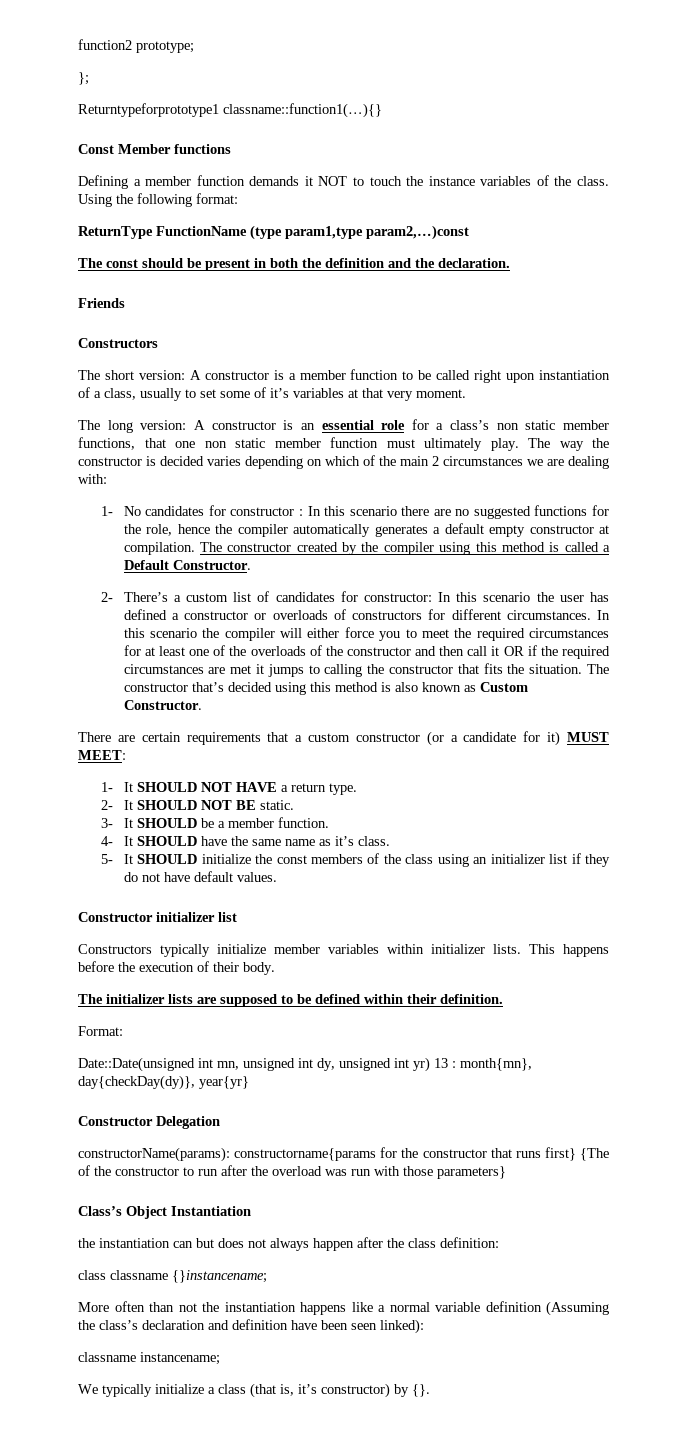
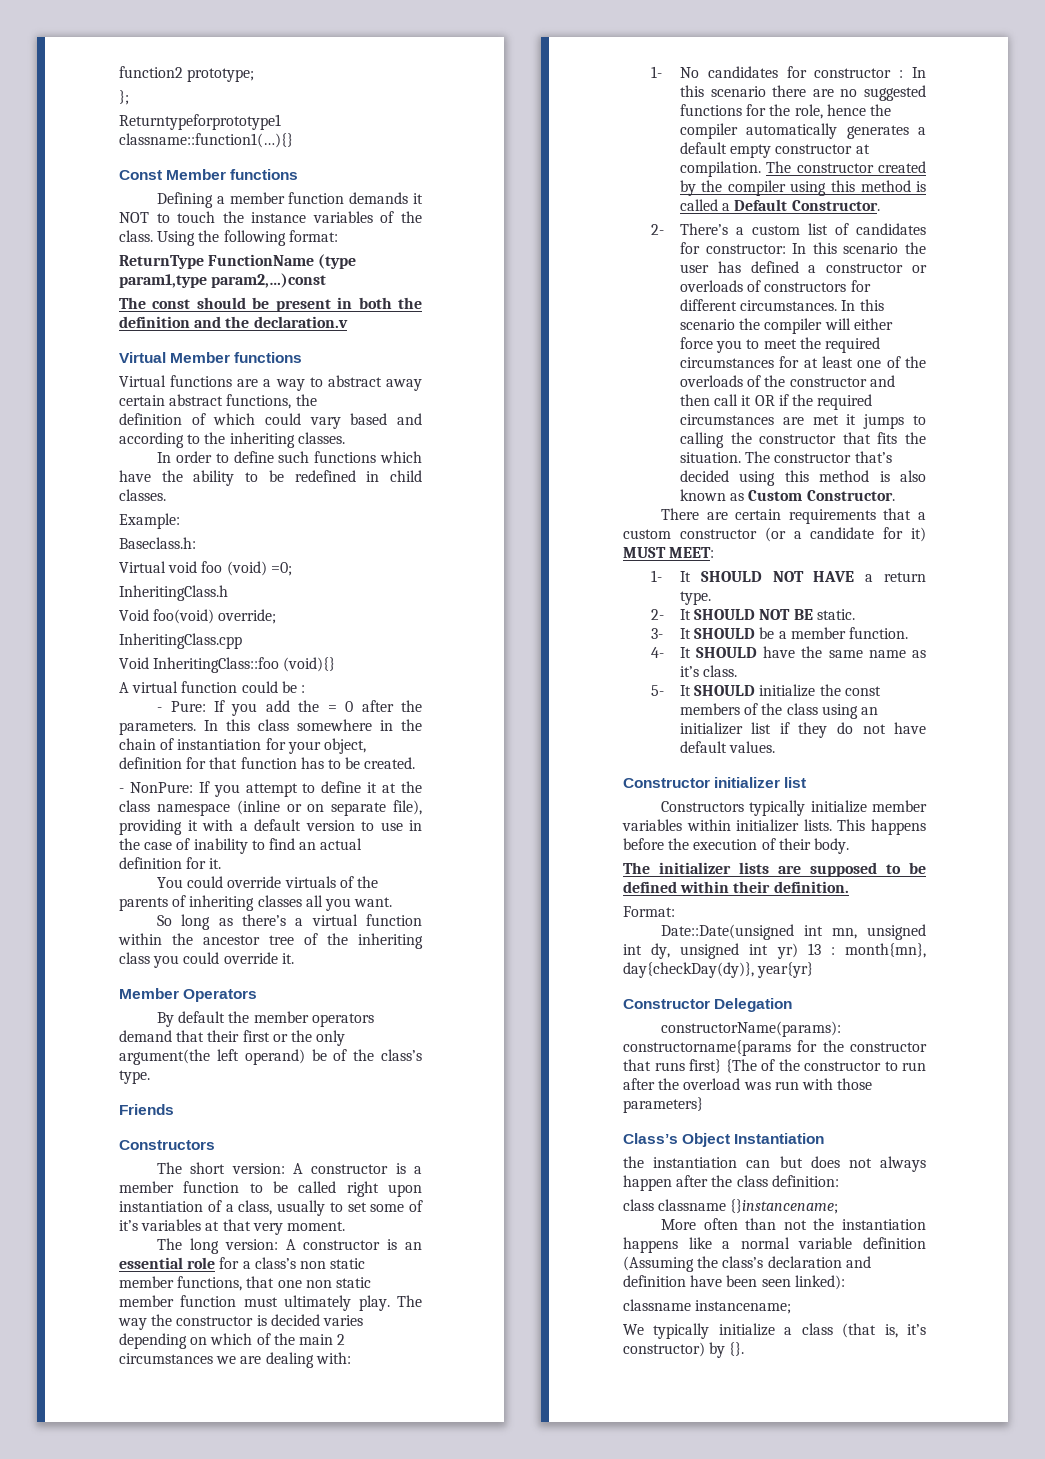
[438,258,510,268] declaration. -> [253,316,348,328] [119,352,303,363] [119,375,422,391] [119,394,317,409] [119,413,422,429] [119,432,345,448] [157,451,422,463] [119,470,422,486] [119,489,166,501] [119,513,180,529] [119,537,196,549] [119,561,292,576] [119,585,228,601] [119,609,277,624] [119,633,242,649] [119,657,336,673] [119,681,305,693] [157,700,422,716] [119,719,422,735] [119,738,366,754] [119,757,416,769] [119,781,422,797] [119,800,422,816] [119,819,422,835] [119,838,363,854] [119,857,222,869] [157,876,379,888] [119,895,393,911] [157,914,422,930] [118,933,423,949] [119,952,294,968] [119,988,258,1002] [157,1011,374,1027] [119,1030,346,1046] [119,1049,422,1065] [119,1070,150,1084] declaration.v // Virtual Member functions // Virtual functions are a way to abstract away certain abstract functions, the // definition of which could vary based and according to the inheriting classes. // In order to define such functions which have the ability to be redefined in child classes. // Example: // Baseclass.h: // Virtual void foo (void) =0; // InheritingClass.h // Void foo(void) override; // InheritingClass.cpp // Void InheritingClass::foo (void){} // A virtual function could be : // - Pure: If you add the = 0 after the parameters. In this class somewhere in the chain of instantiation for your object, definition for that function has to be created. // - NonPure: If you attempt to define it at the class namespace (inline or on separate file), providing it with a default version to use in the case of inability to find an actual definition for it. // You could override virtuals of the parents of inheriting classes all you want. // So long as there’s a virtual function within the ancestor tree of the inheriting class you could override it. // Member Operators // By default the member operators demand that their first or the only argument(the left operand) be of the class’s type.

